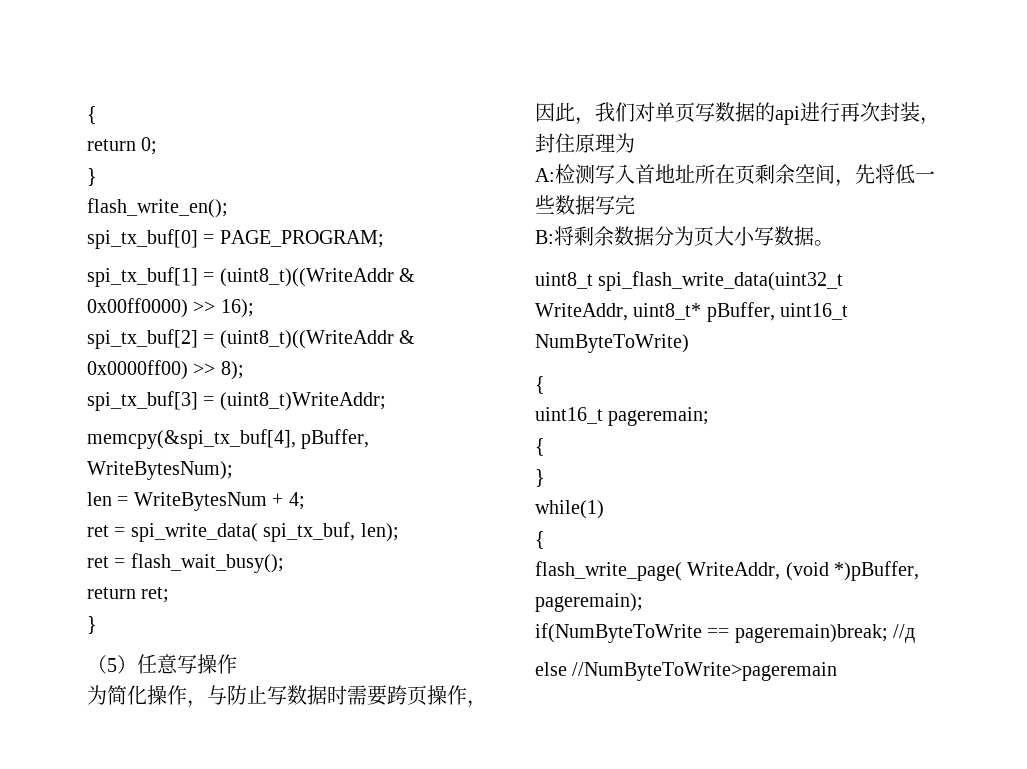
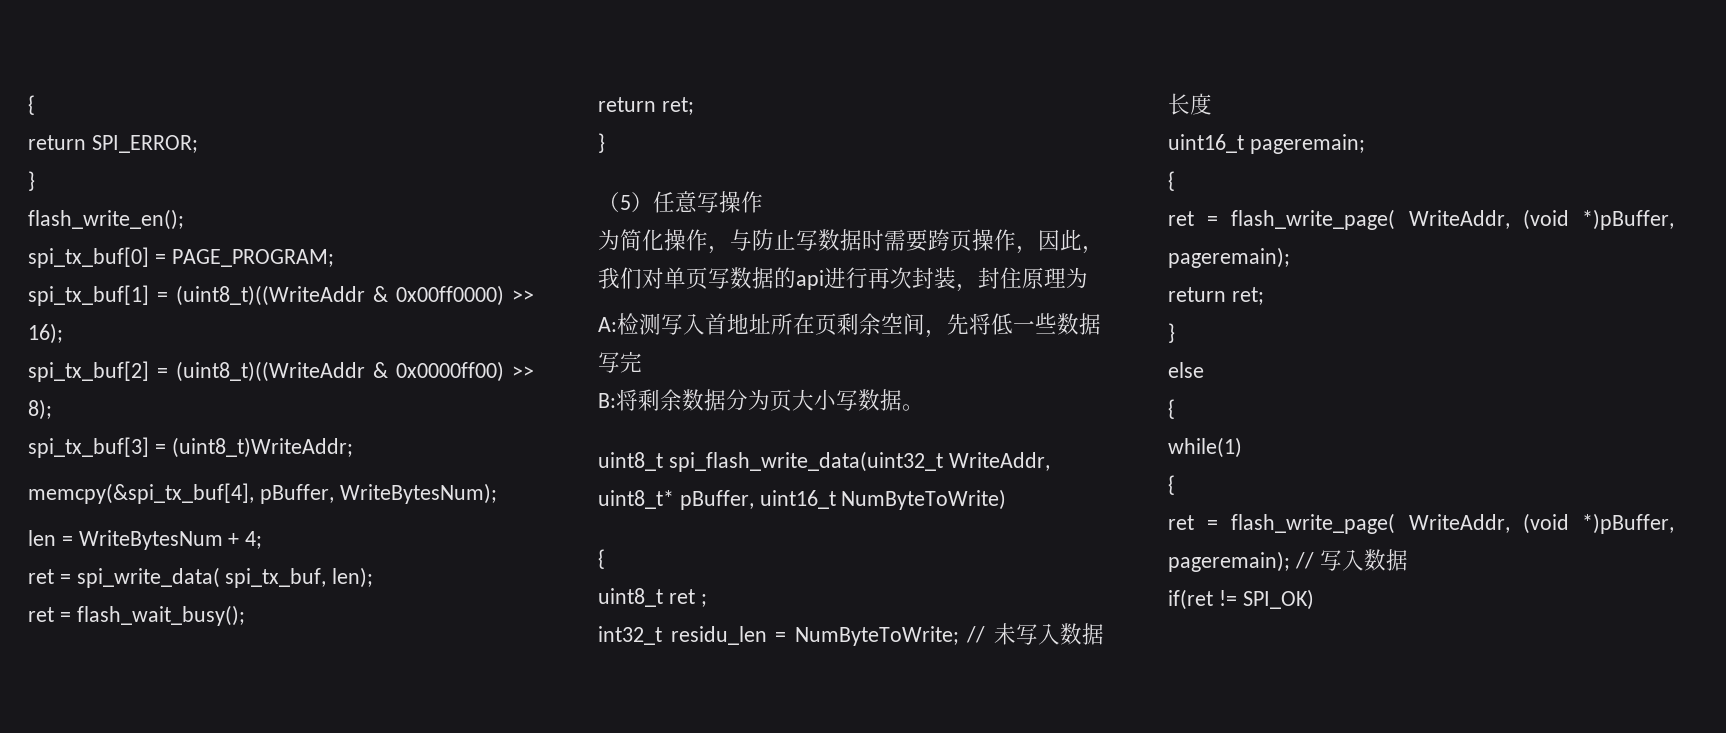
[141,137,158,155] 0; -> [91,135,198,153] SPI_ERROR;
(545, 385) none -> [598,588,707,607] [598,623,1104,646] [1168,93,1212,115] // uint8_t ret ; // int32_t residu_len = NumByteToWrite; // 未写入数据长度
[535,469,545,487] [535,500,604,519] [535,531,545,549] [535,561,920,581] [535,593,643,612] [535,623,916,643] [535,662,838,681] } // while(1) // { // flash_write_page( WriteAddr, (void *)pBuffer, pageremain); // if(NumByteToWrite == pageremain)break; //д // else //NumByteToWrite>pageremain -> [1168,209,1674,230] [1168,247,1290,268] [1168,287,1264,305] [1168,323,1175,343] [1168,362,1204,378] [1168,399,1175,419] [1168,437,1242,458] [1168,475,1175,495] [1168,513,1674,534] [1168,549,1408,572] [1168,589,1314,610] ret = flash_write_page( WriteAddr, (void *)pBuffer, pageremain); // return ret; // } // else // { // while(1) // { // ret = flash_write_page( WriteAddr, (void *)pBuffer, pageremain); // 写入数据 // if(ret != SPI_OK)

